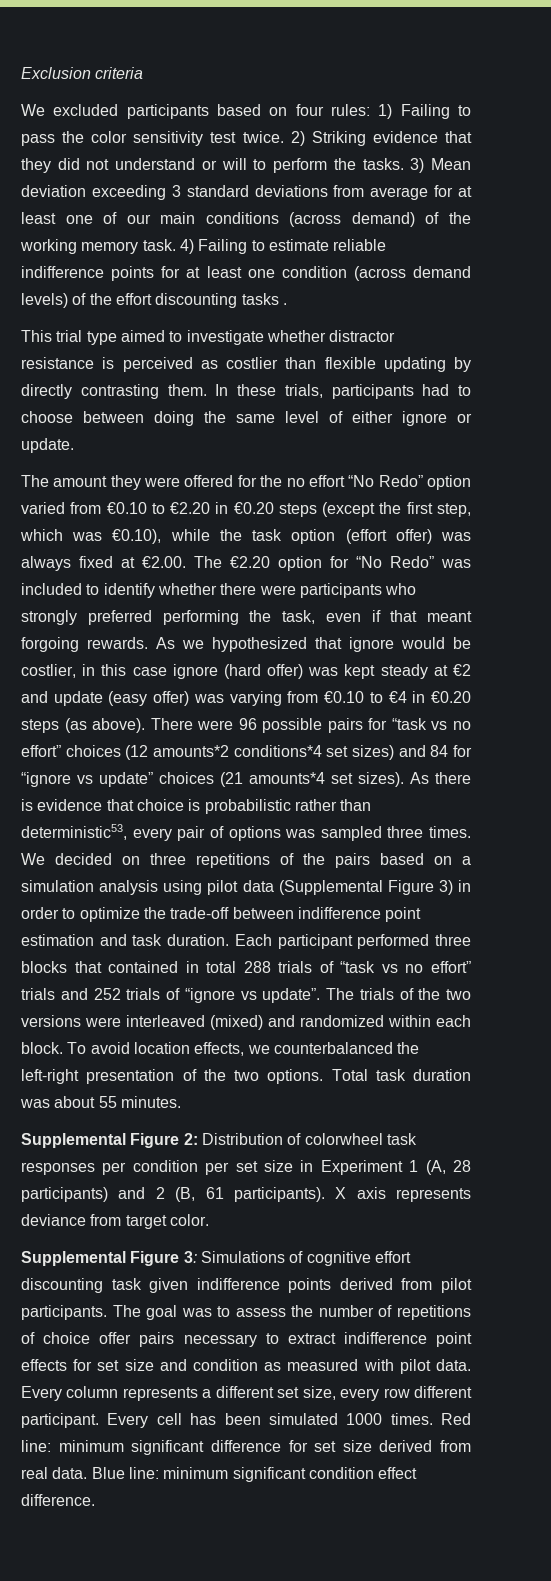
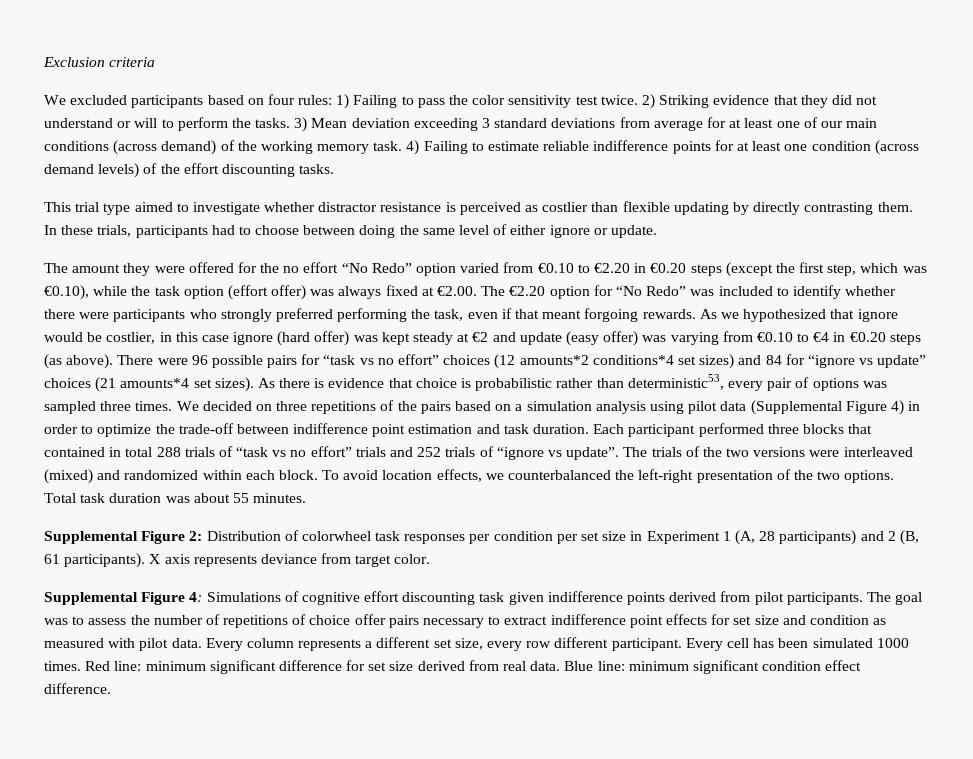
[241,293,287,305] tasks . -> [299,164,335,174] tasks.
[438,880,453,895] 3) -> [890,400,904,415] 4)
[183,1251,197,1263] 3: -> [189,592,203,602] 4:

